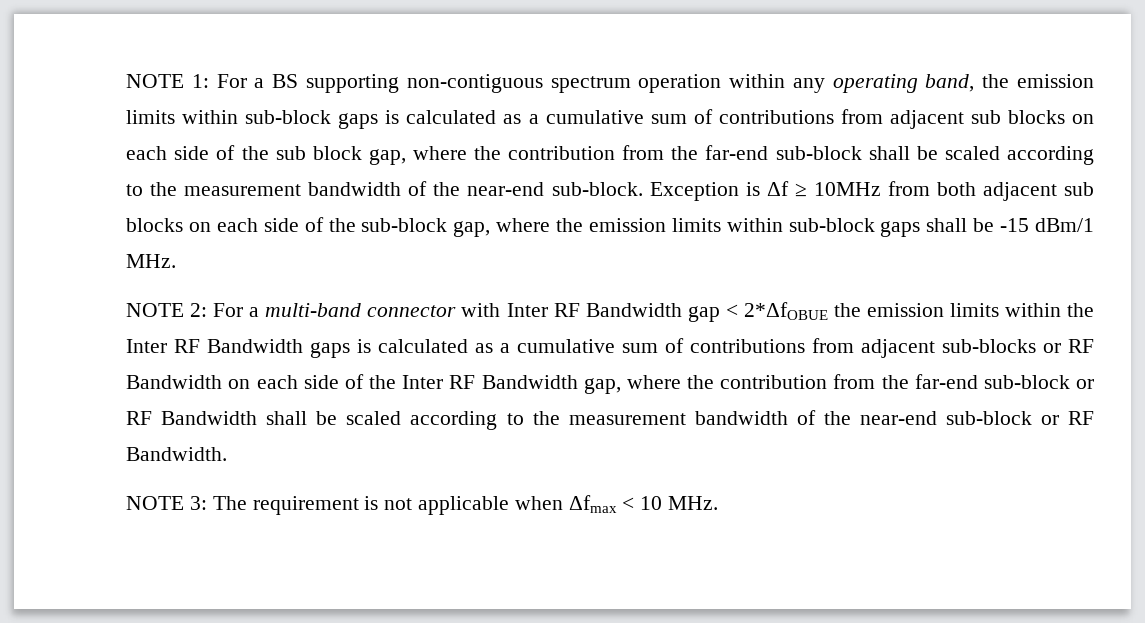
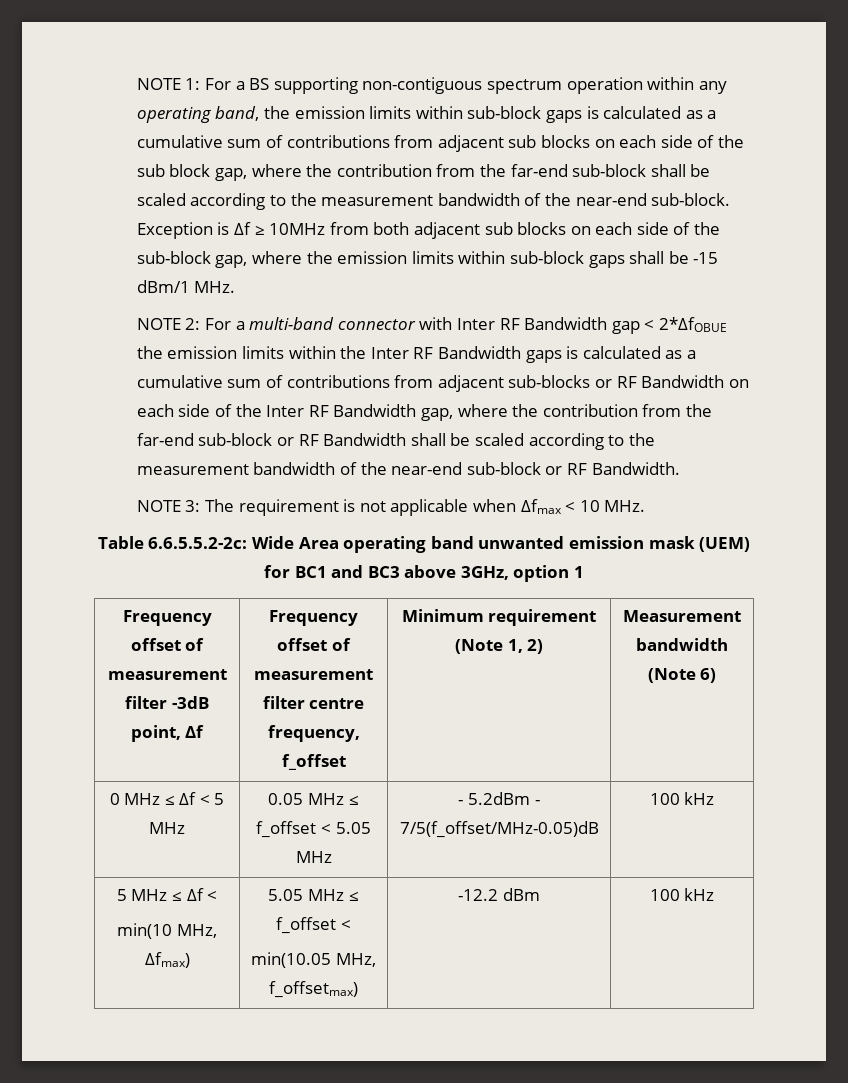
(719, 503) none -> [97,536,751,553] [263,565,585,582] [122,610,212,626] [130,638,205,651] [107,669,227,680] [125,696,209,709] [130,725,205,742] [269,610,358,626] [277,638,351,651] [254,669,373,680] [262,696,365,709] [267,725,360,742] [281,754,346,770] [401,609,597,626] [454,639,544,654] [623,610,741,622] [636,638,728,651] [647,668,717,683] [109,792,225,805] [149,822,185,834] [268,793,359,805] [256,821,371,838] [295,851,332,863] [458,792,540,805] [399,821,599,838] [649,792,715,805] [116,888,218,901] [117,923,217,939] [144,952,190,968] [268,889,359,901] [276,917,351,934] [251,952,376,968] [269,981,358,998] [458,888,540,901] [649,888,715,901] // Table 6.6.5.5.2-2c: Wide Area operating band unwanted emission mask (UEM) for BC1 and BC3 above 3GHz, option 1 // Frequency offset of measurement filter -3dB point, Δf | Frequency offset of measurement filter centre frequency, f_offset | Minimum requirement (Note 1, 2) | Measurement bandwidth (Note 6) // 0 MHz ≤ Δf < 5 MHz | 0.05 MHz ≤ f_offset < 5.05 MHz | - 5.2dBm - 7/5(f_offset/MHz-0.05)dB | 100 kHz // 5 MHz ≤ Δf < // min(10 MHz, Δfmax) | 5.05 MHz ≤ f_offset < // min(10.05 MHz, f_offsetmax) | -12.2 dBm | 100 kHz

